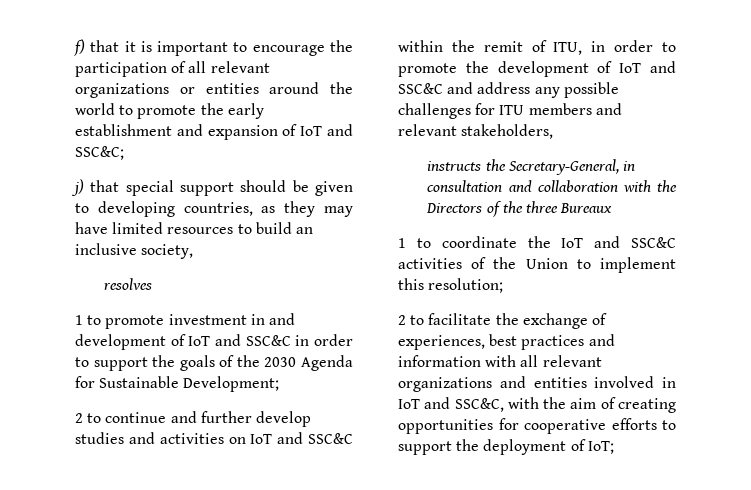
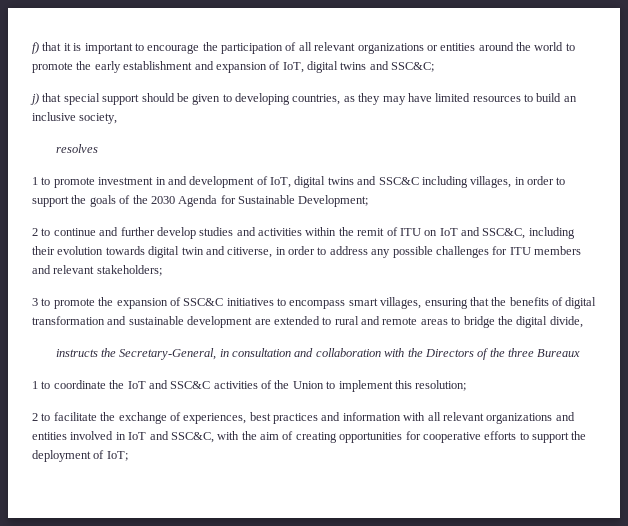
[300,126,323,136] IoT -> [282,61,367,73] IoT, digital twins
[188,334,291,346] IoT and SSC&C -> [270,176,512,188] IoT, digital twins and SSC&C including villages,
[228,432,353,444] [398,40,676,55] [398,61,676,77] [398,82,474,94] on IoT and SSC&C within the remit of ITU, in order to promote the development of IoT and SSC&C and -> [305,227,575,239] [32,246,327,258] within the remit of ITU on IoT and SSC&C, including their evolution towards digital twin and citiverse, in order to
[461,124,554,139] stakeholders, -> [96,265,162,276] [32,297,597,309] [32,316,583,328] stakeholders; // 3 to promote the expansion of SSC&C initiatives to encompass smart villages, ensuring that the benefits of digital transformation and sustainable development are extended to rural and remote areas to bridge the digital divide,

